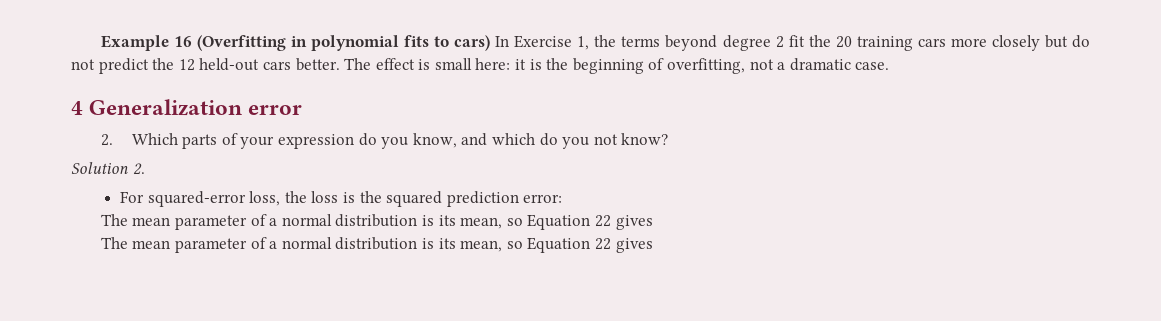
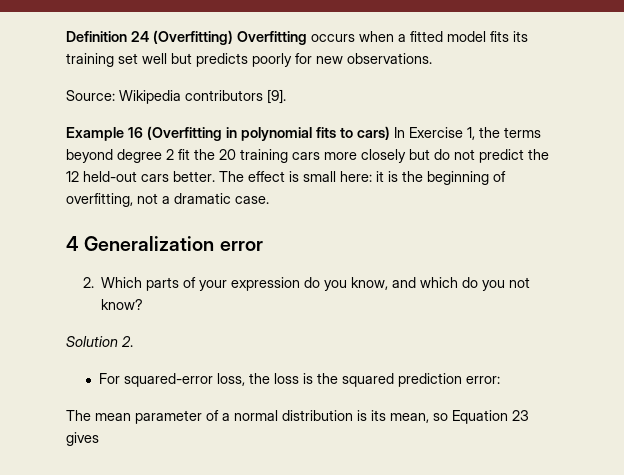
(100, 43) none -> [66,30,528,45] [66,53,432,67] [66,89,286,104] Definition 24 (Overfitting) Overfitting occurs when a fitted model fits its training set well but predicts poorly for new observations. // Source: Wikipedia contributors [9]. //
[594,215,653,230] [100,237,653,253] 22 gives // The mean parameter of a normal distribution is its mean, so Equation 22 gives -> [512,410,529,421] [66,432,99,446] 23 gives

